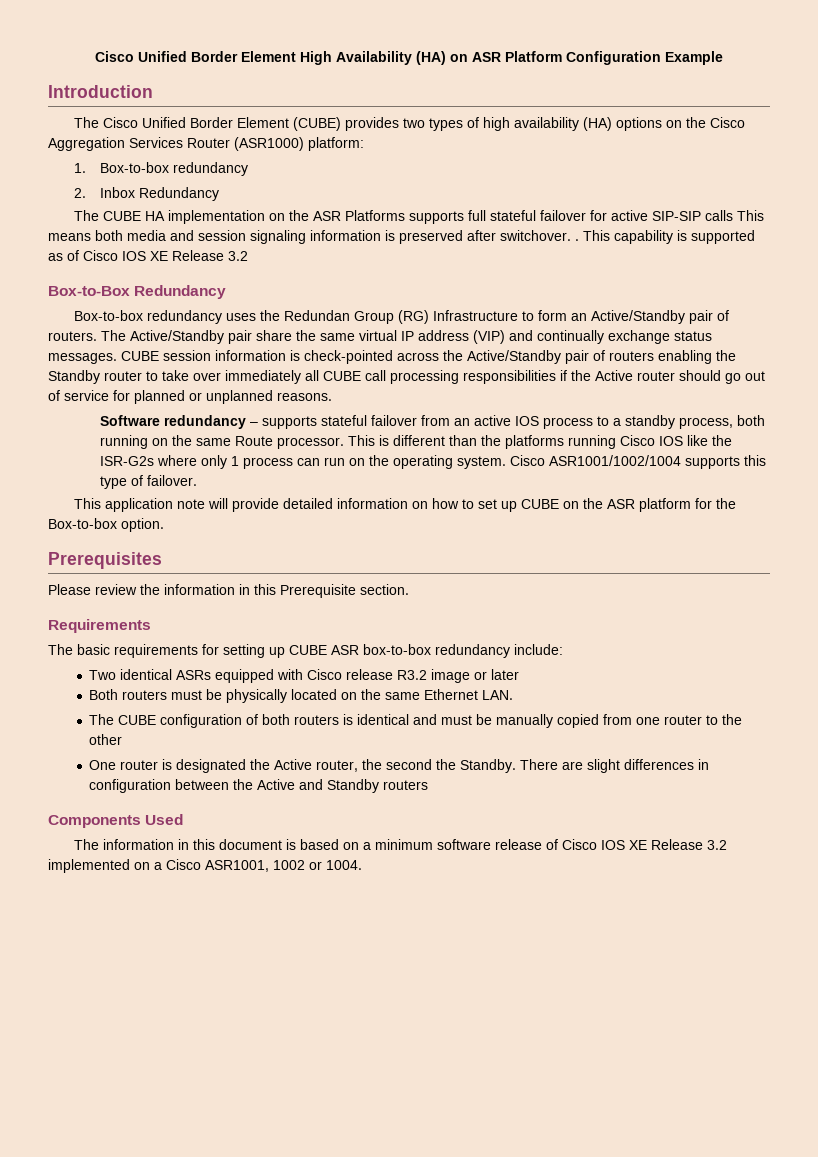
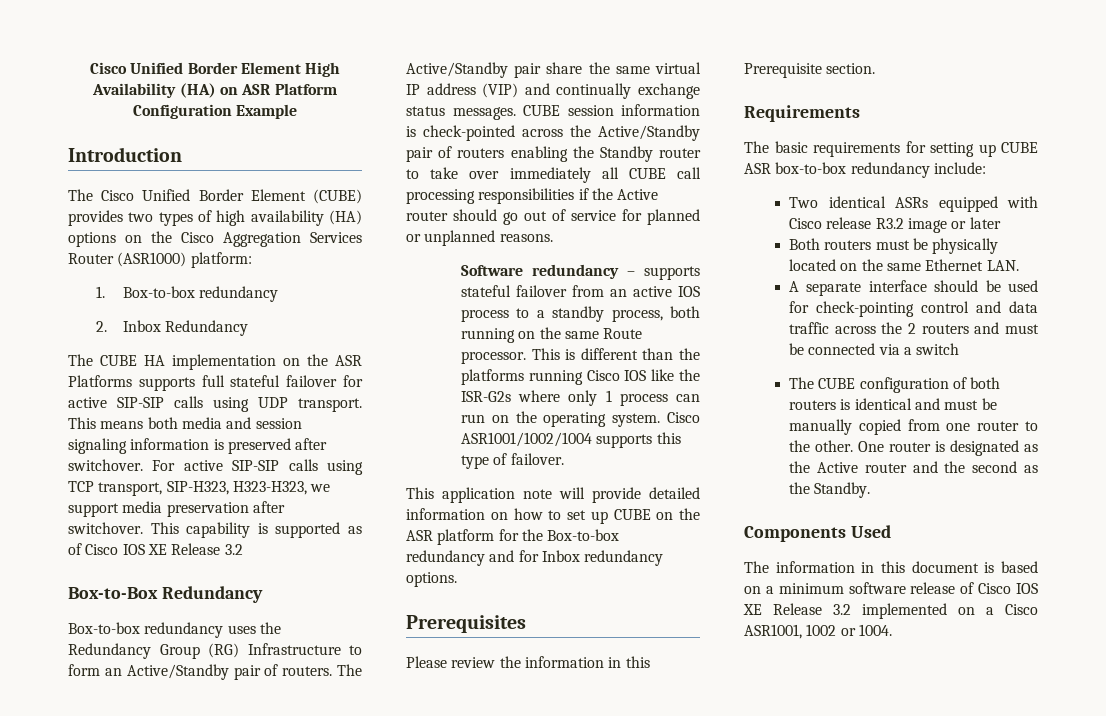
(733, 215) none -> [213,397,362,412] using UDP transport.
[575,239,579,241] . -> [152,459,363,475] [68,481,331,496] [68,501,285,517] [68,522,143,534] For active SIP-SIP calls using TCP transport, SIP-H323, H323-H323, we support media preservation after switchover.
[283,310,350,321] Redundan -> [68,643,151,659] Redundancy
[121,518,164,532] option. -> [406,550,664,566] [406,572,457,587] redundancy and for Inbox redundancy options.
(514, 695) none -> [789,280,1038,296] [789,301,1038,317] [789,322,1039,334] [789,343,960,355] // A separate interface should be used for check-pointing control and data traffic across the 2 routers and must be connected via a switch
[89,734,123,745] other // -> [815,440,854,452] other.
[250,759,359,772] the Active router, -> [1024,444,1038,452] [789,461,938,473] as the Active router and
(433, 764) none -> [1024,465,1038,473] as
[520,759,710,773] [89,779,429,793] There are slight differences in configuration between the Active and Standby routers -> (871, 490) none

